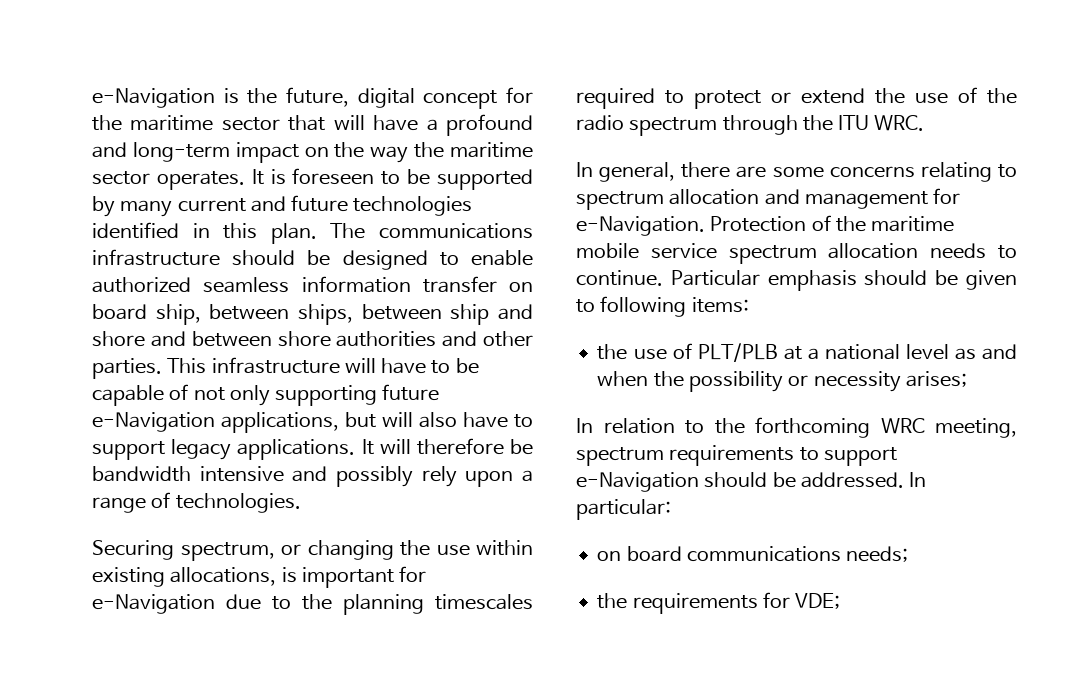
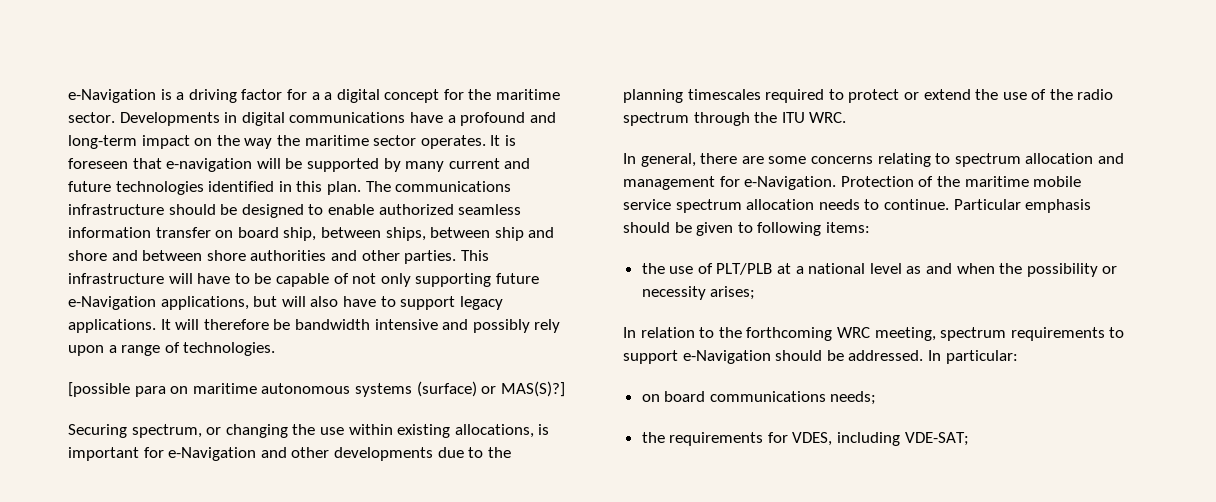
[247,87,349,107] the future, -> [176,89,333,103] a driving factor for a a
[221,115,365,131] sector that will -> [68,112,406,126] sector. Developments in digital communications
[381,171,401,185] to -> [132,158,281,172] that e-navigation will
(301, 503) none -> [68,381,565,397] // [possible para on maritime autonomous systems (surface) or MAS(S)?]
(215, 604) none -> [260,447,433,461] and other developments
[795,593,841,609] VDE; -> [792,432,969,446] VDES, including VDE-SAT;

